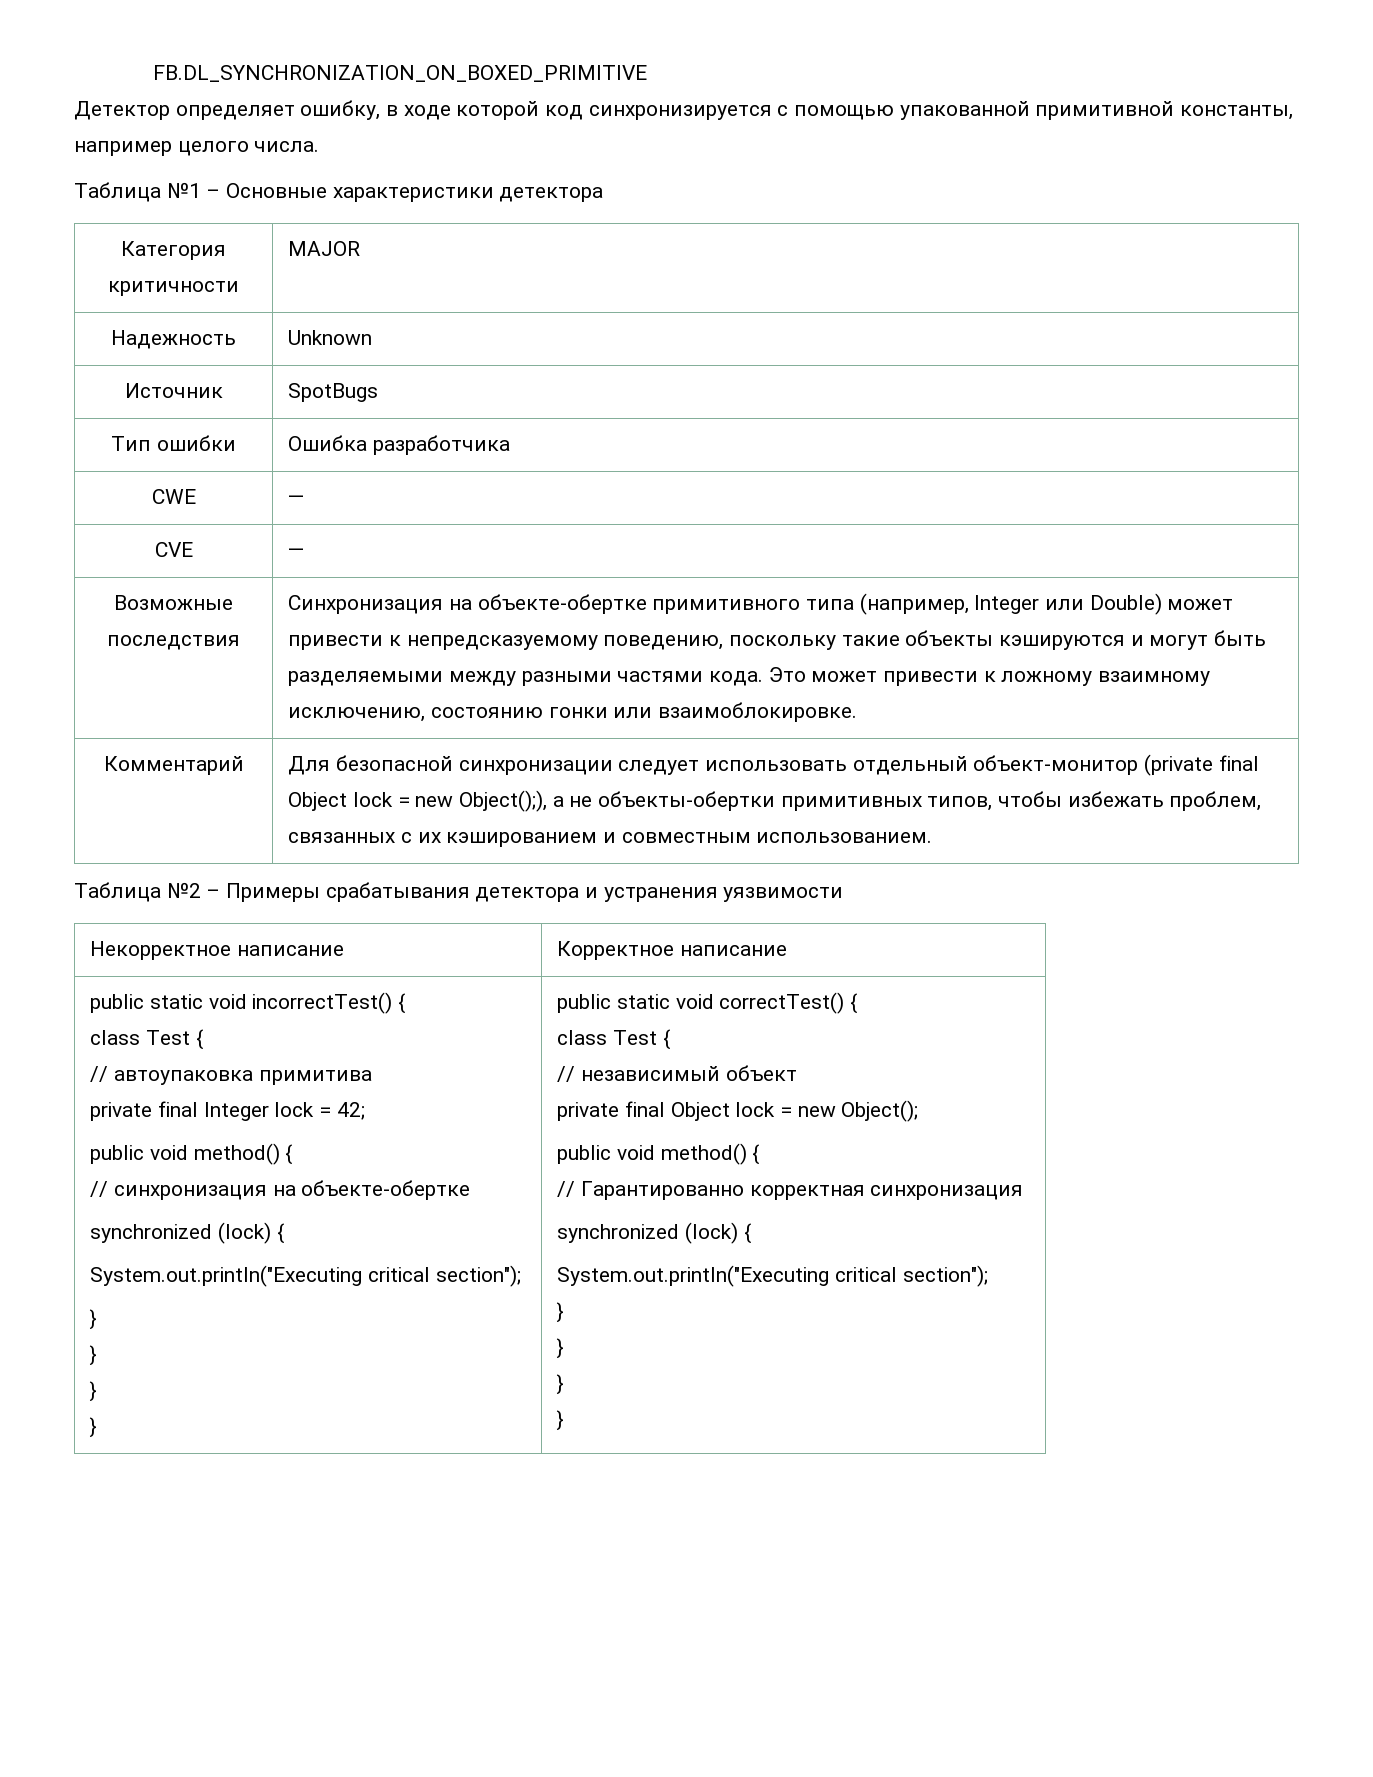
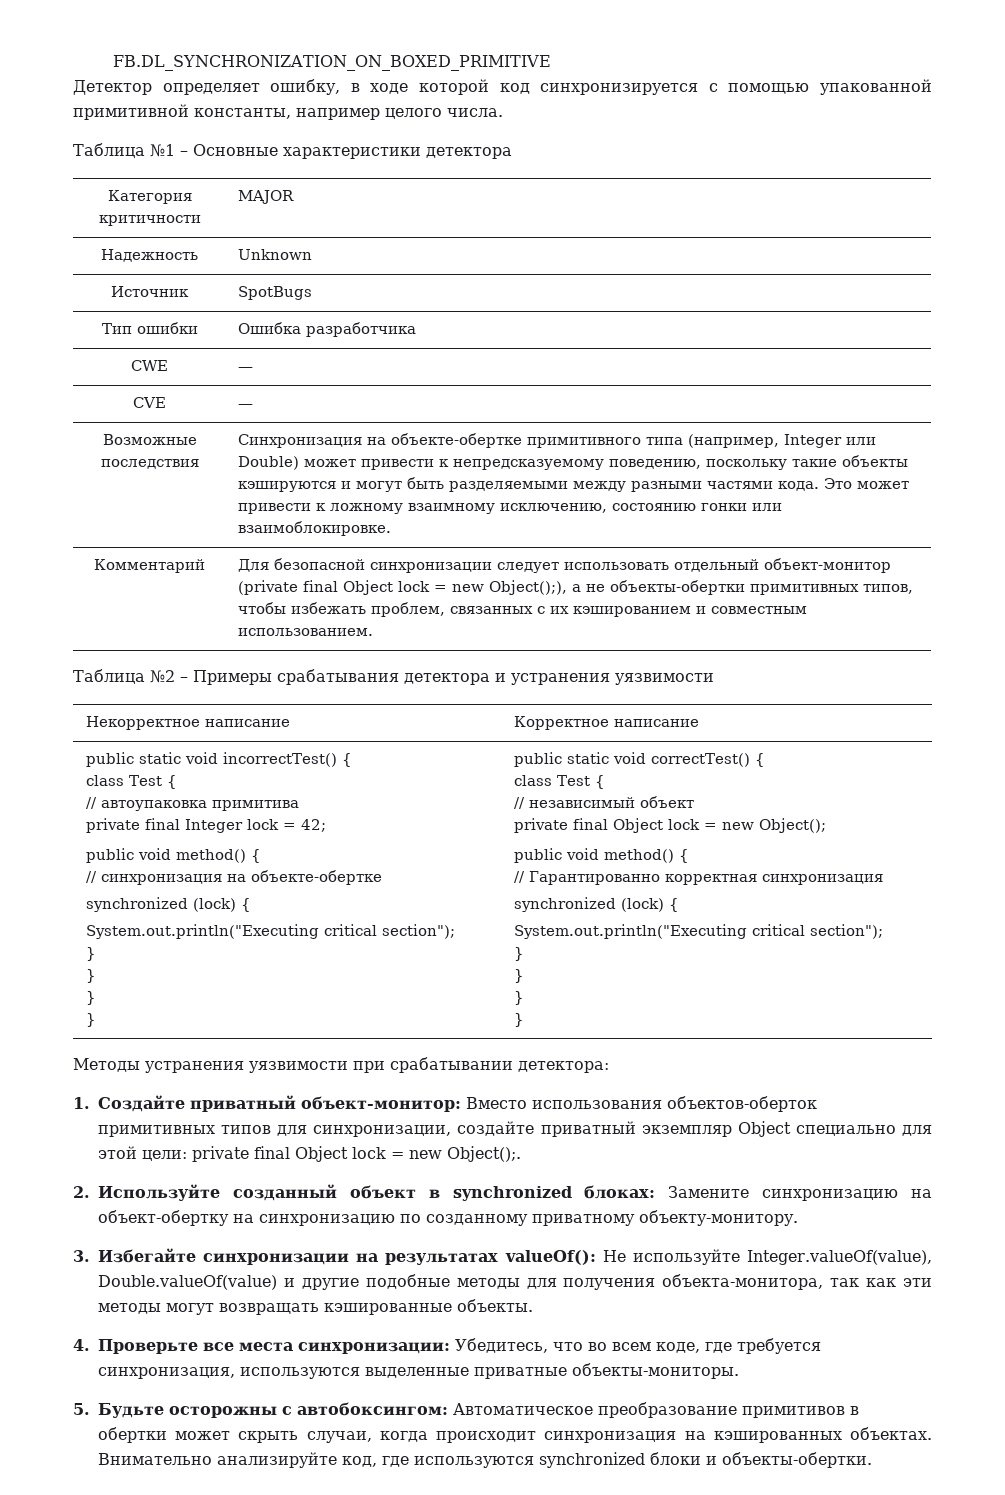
(565, 1420) none -> [73,1057,609,1073] [73,1095,817,1112] [98,1121,932,1137] [98,1146,521,1162] [73,1184,932,1201] [98,1210,798,1226] [73,1248,933,1265] [98,1274,932,1290] [98,1299,533,1315] [73,1338,821,1354] [98,1363,739,1379] [73,1402,859,1418] [98,1427,932,1443] [98,1452,872,1468] // Методы устранения уязвимости при срабатывании детектора: // 1. Создайте приватный объект-монитор: Вместо использования объектов-оберток примитивных типов для синхронизации, создайте приватный экземпляр Object специально для этой цели: private final Object lock = new Object();. // 2. Используйте созданный объект в synchronized блоках: Замените синхронизацию на объект-обертку на синхронизацию по созданному приватному объекту-монитору. // 3. Избегайте синхронизации на результатах valueOf(): Не используйте Integer.valueOf(value), Double.valueOf(value) и другие подобные методы для получения объекта-монитора, так как эти методы могут возвращать кэшированные объекты. // 4. Проверьте все места синхронизации: Убедитесь, что во всем коде, где требуется синхронизация, используются выделенные приватные объекты-мониторы. // 5. Будьте осторожны с автобоксингом: Автоматическое преобразование примитивов в обертки может скрыть случаи, когда происходит синхронизация на кэшированных объектах. Внимательно анализируйте код, где используются synchronized блоки и объекты-обертки.

